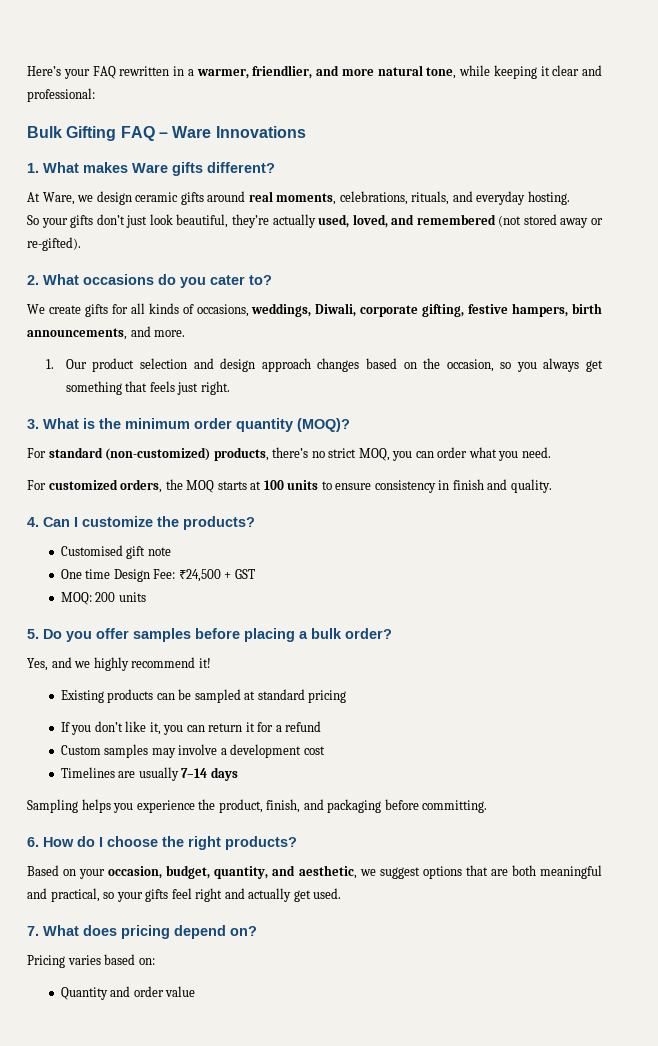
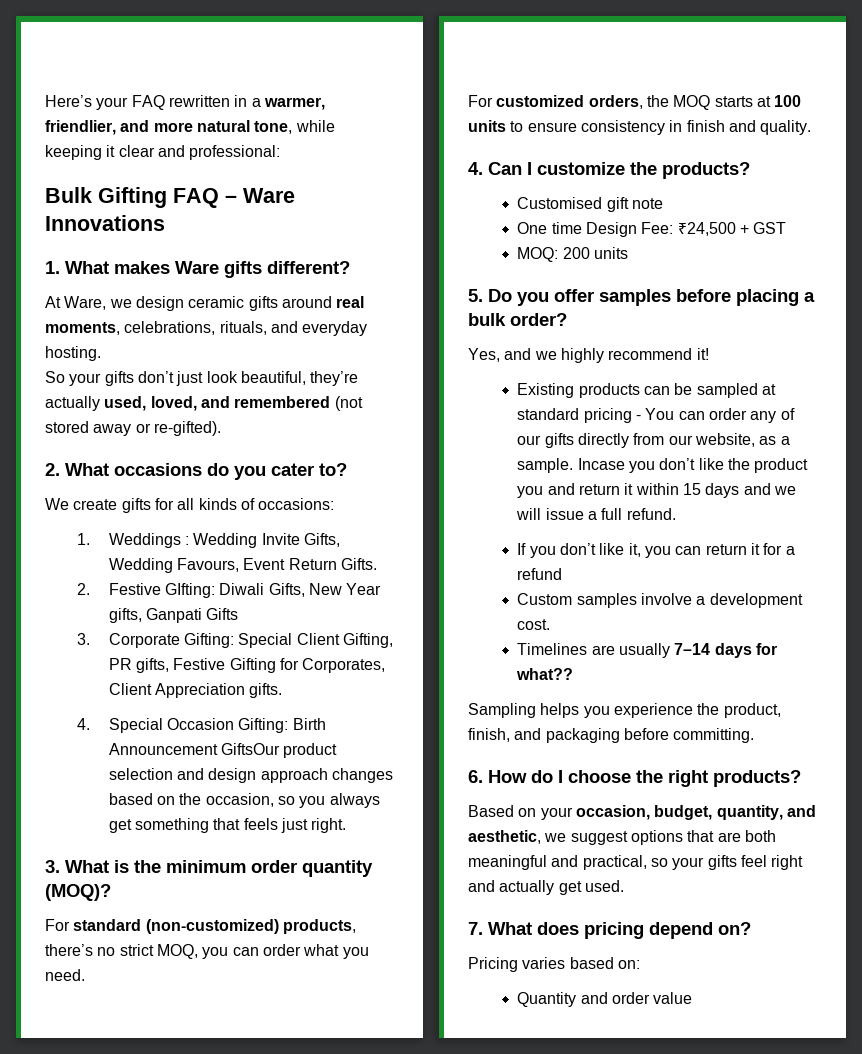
[196,303,603,317] [27,326,186,340] [46,359,87,369] occasions, weddings, Diwali, corporate gifting, festive hampers, birth announcements, and more. // 1. Our -> [258,498,335,510] [76,533,340,548] [108,558,377,573] [76,583,382,598] [108,608,239,623] [76,633,393,648] [108,658,386,673] [108,683,283,698] [76,718,326,733] [108,743,280,755] occasions: // 1. Weddings : Wedding Invite Gifts, Wedding Favours, Event Return Gifts. // 2. Festive GIfting: Diwali Gifts, New Year gifts, Ganpati Gifts // 3. Corporate Gifting: Special Client Gifting, PR gifts, Festive Gifting for Corporates, Client Appreciation gifts. // 4. Special Occasion Gifting: Birth Announcement GiftsOur
(347, 696) none -> [636,408,795,423] [517,433,790,448] [517,458,809,473] [517,483,796,498] [516,508,676,520] - You can order any of our gifts directly from our website, as a sample. Incase you don’t like the product you and return it within 15 days and we will issue a full refund.
[151,748,176,758] may -> (637, 600) none
[303,746,325,755] cost -> [517,619,551,630] cost.
(238, 774) none -> [756,643,778,655] [516,668,574,680] for what??

